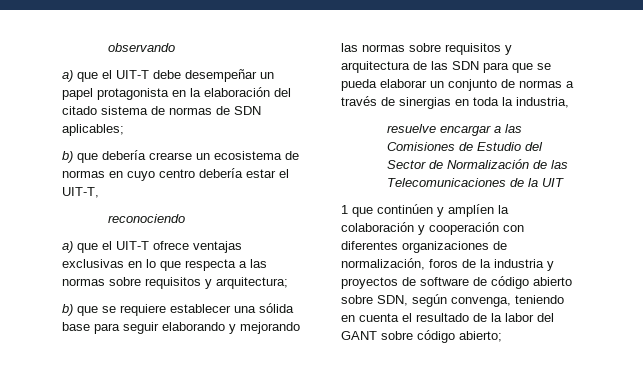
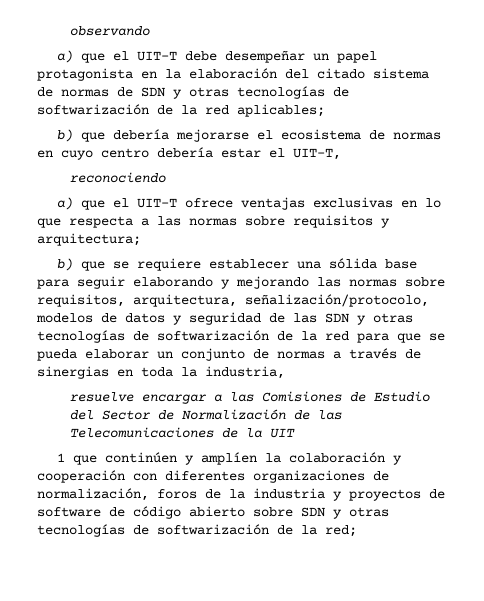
(261, 110) none -> [173,86,349,99] [37,104,229,115] y otras tecnologías de softwarización de la red
[149,152,210,160] crearse un -> [175,129,273,142] mejorarse el
[445,43,512,55] [341,61,479,73] requisitos y arquitectura de las SDN -> [37,294,429,307] [36,312,413,325] [37,330,349,343] requisitos, arquitectura, señalización/protocolo, modelos de datos y seguridad de las SDN y otras tecnologías de softwarización de la red
[377,294,564,307] [341,313,554,322] [341,330,502,343] SDN, según convenga, teniendo en cuenta el resultado de la labor del GANT sobre código abierto; -> [301,507,389,519] [37,524,357,537] SDN y otras tecnologías de softwarización de la red;

